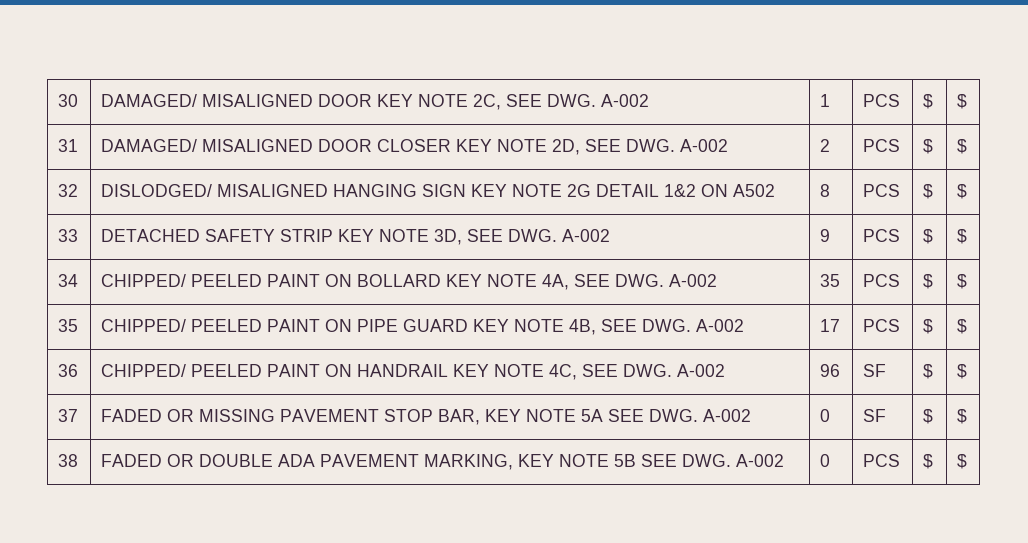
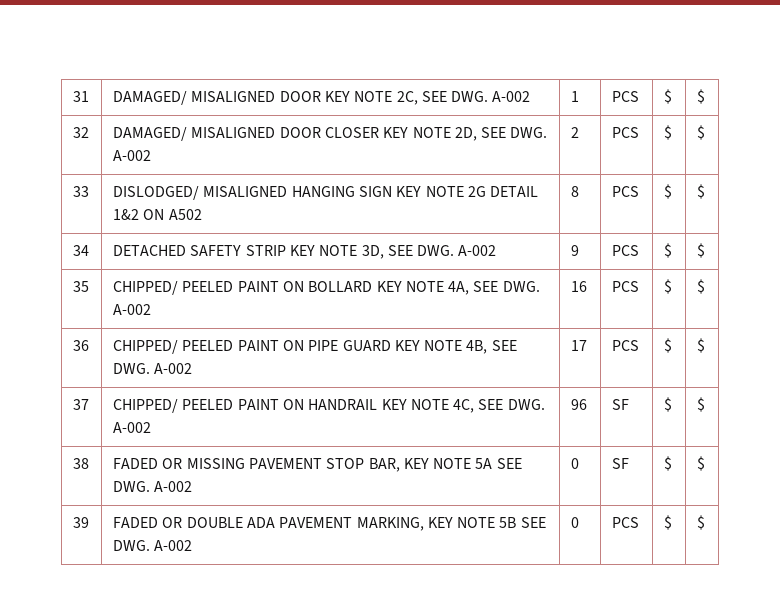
[58,94,79,107] 30 -> [72,91,89,102] 31
[58,139,79,152] 31 -> [72,127,89,138] 32
[58,184,79,197] 32 -> [72,186,89,197] 33
[58,229,79,242] 33 -> [72,245,89,256] 34
[58,274,79,287] 34 -> [72,281,89,292] 35
[820,274,841,287] [863,274,901,287] [923,274,934,289] [957,274,968,289] [58,319,79,332] 35 | PCS | $ | $ // 35 -> [570,281,587,292] [611,281,639,292] [663,279,672,294] [696,279,705,294] [72,340,89,351] 16 | PCS | $ | $ // 36
[58,364,79,377] 36 -> [72,399,89,410] 37
[58,409,79,422] 37 -> [72,458,89,469] 38
[58,454,79,467] 38 -> [72,517,89,528] 39

